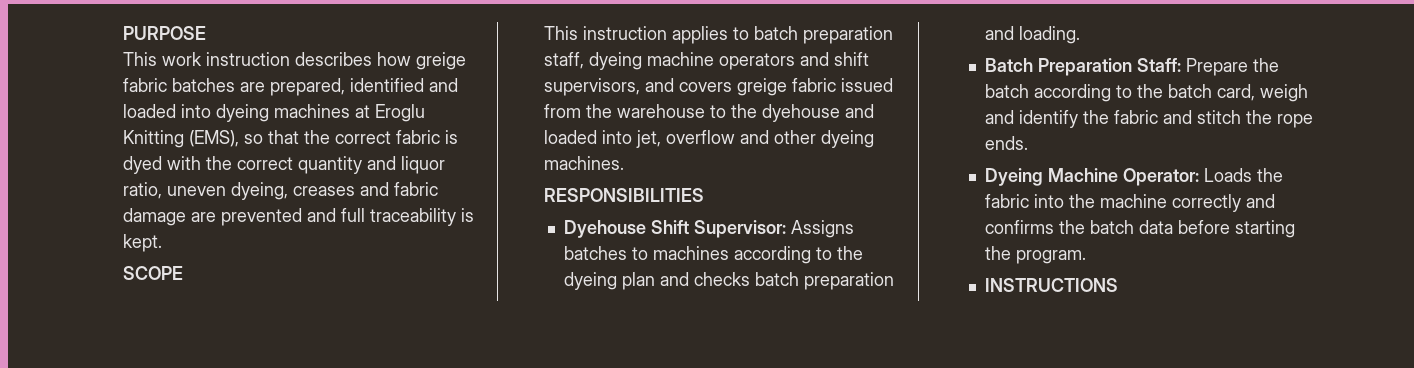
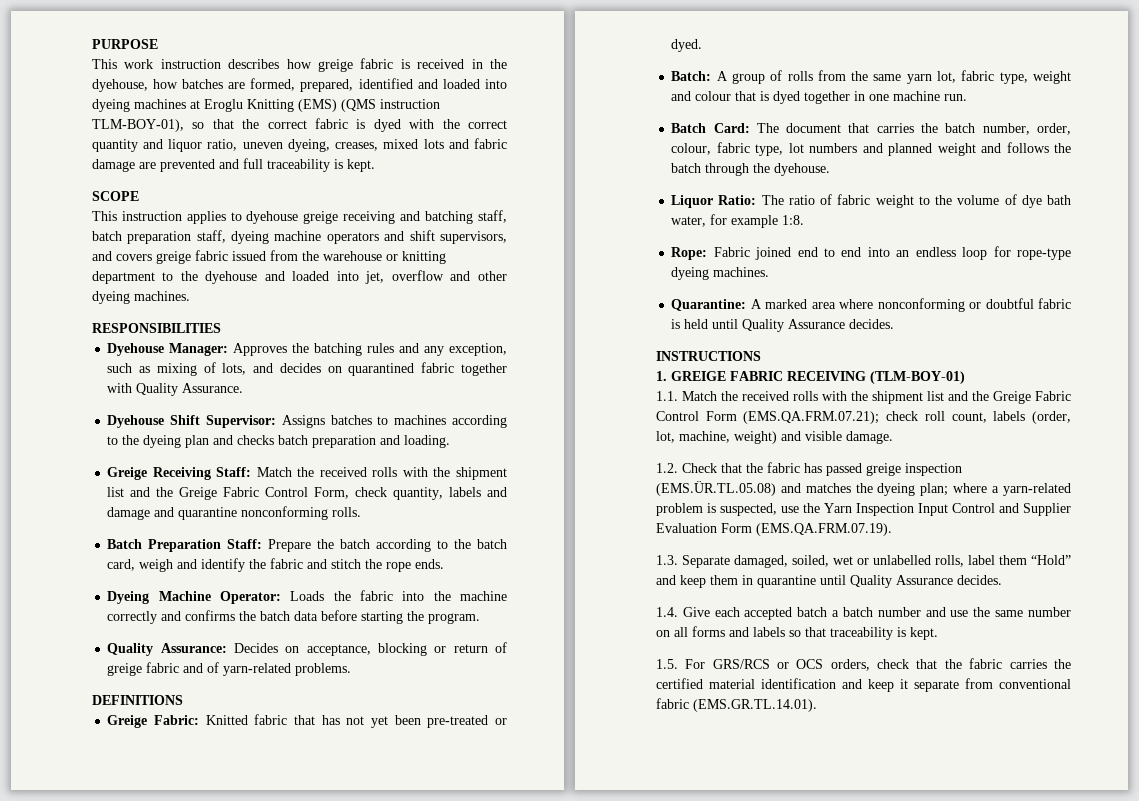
(168, 85) none -> [400,59,508,69] [91,79,178,92] is received in the dyehouse, how
(266, 87) none -> [250,78,296,91] formed,
[189,130,240,147] (EMS), -> [297,99,440,112] [91,119,184,132] (EMS) (QMS instruction TLM-BOY-01),
[293,186,356,196] creases -> [335,139,444,151] creases, mixed lots
(750, 33) none -> [246,210,507,224] dyehouse greige receiving and batching staff,
(706, 111) none -> [385,251,446,264] [91,271,155,284] or knitting department
(705, 195) none -> [107,343,507,356] [107,362,507,376] [107,383,244,396] // Dyehouse Manager: Approves the batching rules and any exception, such as mixing of lots, and decides on quarantined fabric together with Quality Assurance.
(1081, 35) none -> [107,467,507,480] [107,487,507,500] [107,506,362,520] // Greige Receiving Staff: Match the received rolls with the shipment list and the Greige Fabric Control Form, check quantity, labels and damage and quarantine nonconforming rolls.
[985,278,1119,292] INSTRUCTIONS -> [107,642,507,656] [107,662,352,676] [91,695,183,705] [107,714,508,728] [671,39,703,52] [671,70,1071,84] [671,91,968,104] [671,123,1071,135] [671,142,1071,156] [671,163,831,176] [671,194,1071,208] [671,214,805,228] [671,246,1071,260] [671,267,770,280] [671,298,1071,312] [671,319,895,332] [655,351,761,361] [655,371,965,384] [655,391,1071,404] [655,411,1071,424] [655,431,893,444] [655,462,962,476] [655,481,1071,496] [655,503,1071,516] [655,523,892,536] [655,555,1071,568] [655,575,1002,588] [655,607,1071,620] [655,626,938,640] [655,658,1071,671] [655,678,1071,692] [655,698,817,712] Quality Assurance: Decides on acceptance, blocking or return of greige fabric and of yarn-related problems. // DEFINITIONS // Greige Fabric: Knitted fabric that has not yet been pre-treated or dyed. // Batch: A group of rolls from the same yarn lot, fabric type, weight and colour that is dyed together in one machine run. // Batch Card: The document that carries the batch number, order, colour, fabric type, lot numbers and planned weight and follows the batch through the dyehouse. // Liquor Ratio: The ratio of fabric weight to the volume of dye bath water, for example 1:8. // Rope: Fabric joined end to end into an endless loop for rope-type dyeing machines. // Quarantine: A marked area where nonconforming or doubtful fabric is held until Quality Assurance decides. // INSTRUCTIONS // 1. GREIGE FABRIC RECEIVING (TLM-BOY-01) // 1.1. Match the received rolls with the shipment list and the Greige Fabric Control Form (EMS.QA.FRM.07.21); check roll count, labels (order, lot, machine, weight) and visible damage. // 1.2. Check that the fabric has passed greige inspection (EMS.ÜR.TL.05.08) and matches the dyeing plan; where a yarn-related problem is suspected, use the Yarn Inspection Input Control and Supplier Evaluation Form (EMS.QA.FRM.07.19). // 1.3. Separate damaged, soiled, wet or unlabelled rolls, label them “Hold” and keep them in quarantine until Quality Assurance decides. // 1.4. Give each accepted batch a batch number and use the same number on all forms and labels so that traceability is kept. // 1.5. For GRS/RCS or OCS orders, check that the fabric carries the certified material identification and keep it separate from conventional fabric (EMS.GR.TL.14.01).

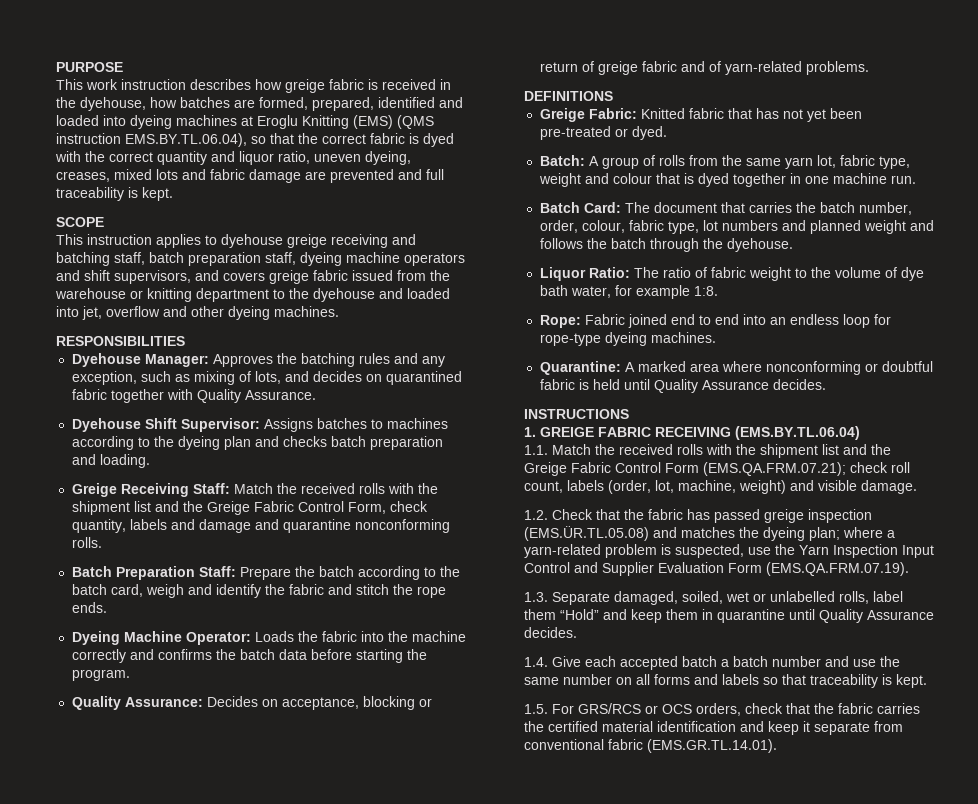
[91,119,184,132] TLM-BOY-01), -> [125,133,248,147] EMS.BY.TL.06.04),
[869,371,965,384] (TLM-BOY-01) -> [735,426,861,440] (EMS.BY.TL.06.04)

